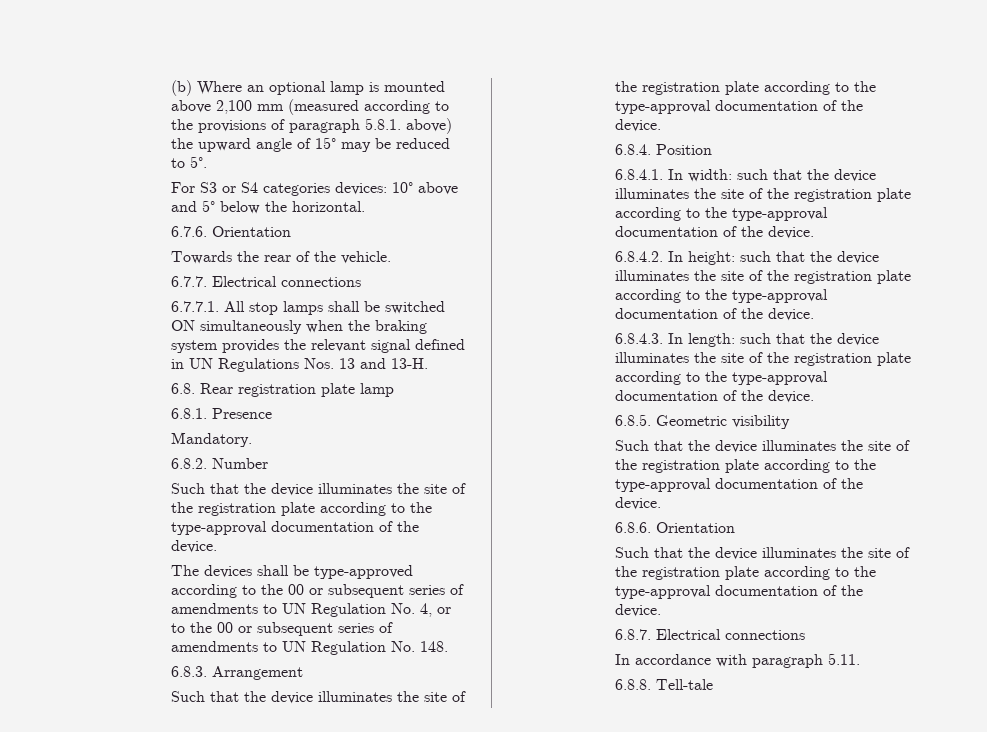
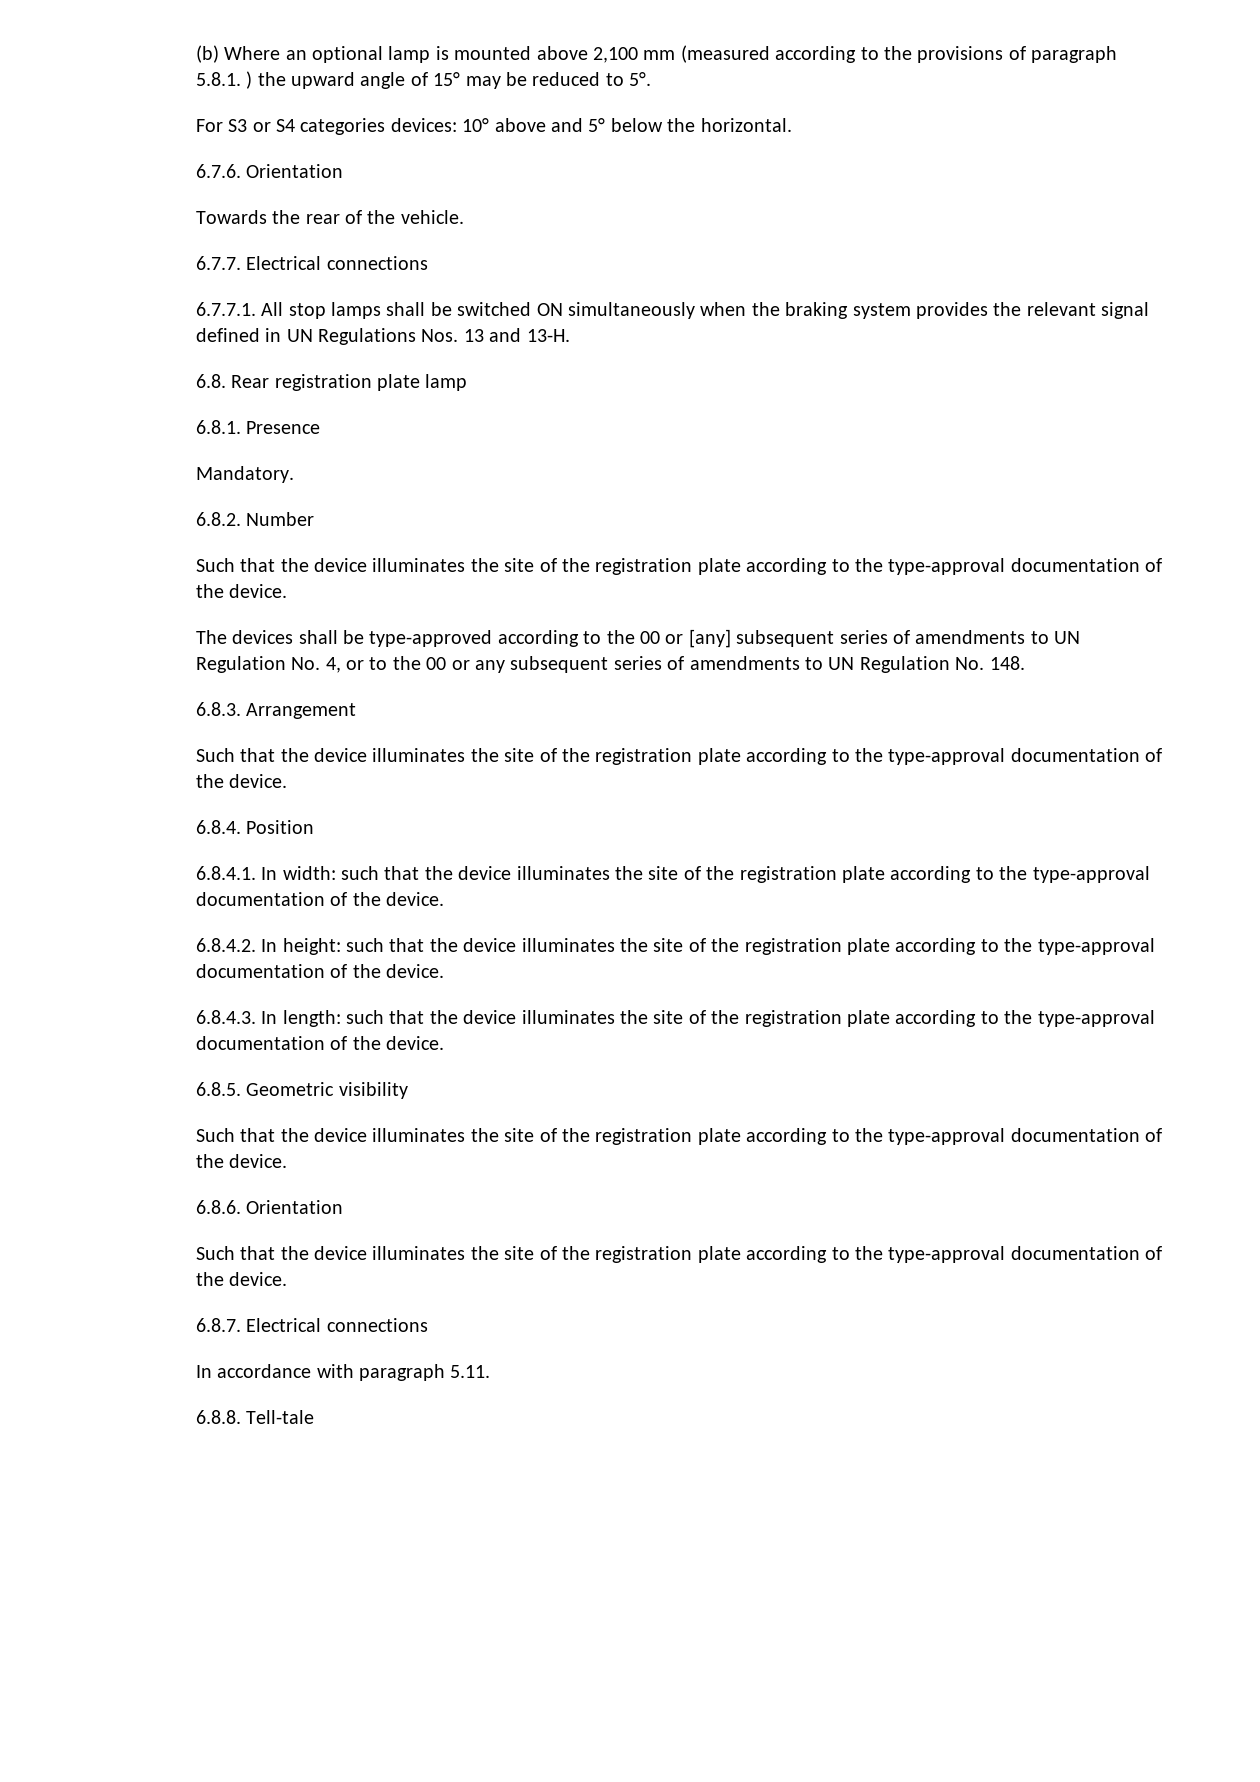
[405,118,452,134] above) -> [246,71,253,89] )
(323, 591) none -> [688,629,731,648] [any]
(252, 629) none -> [475,660,506,673] any

